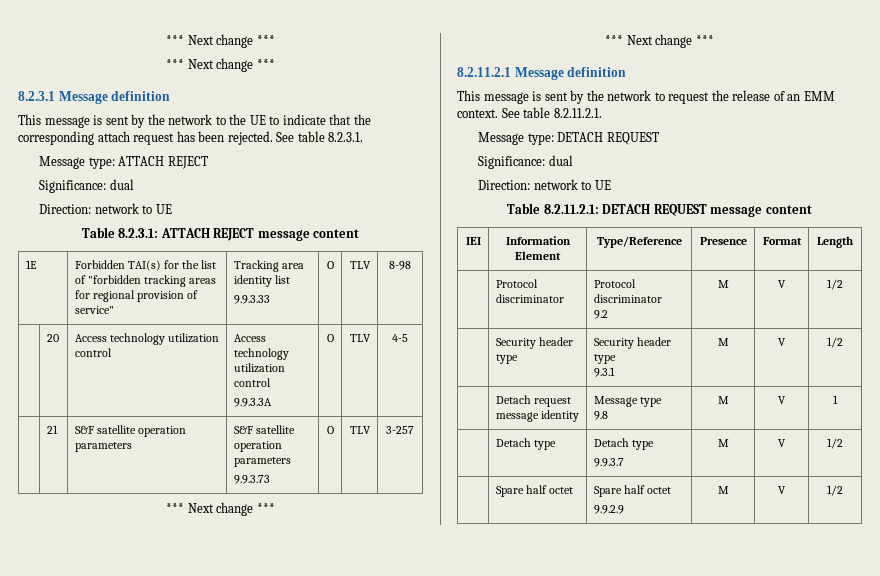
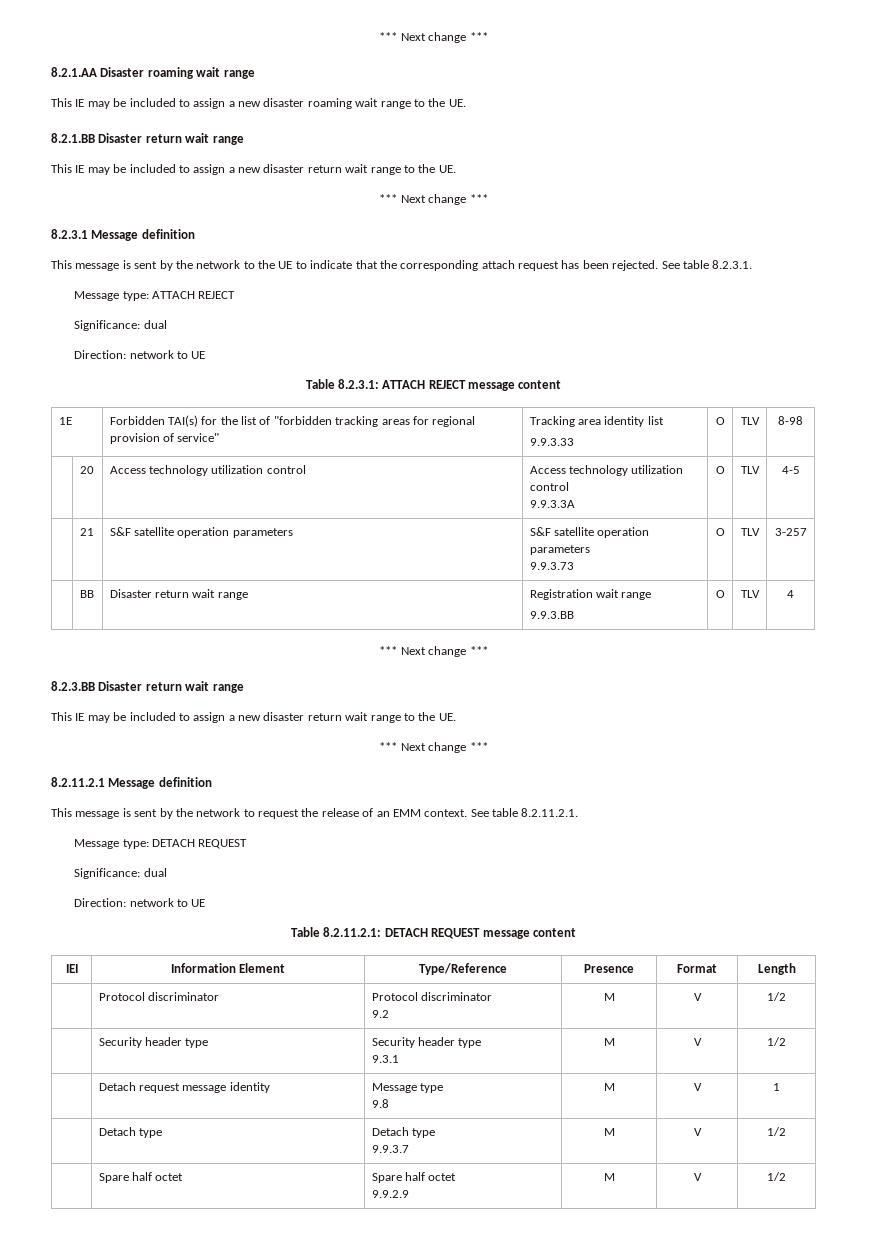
[166,34,275,48] *** Next change *** -> [379,32,488,43] [51,67,255,79] [51,98,466,109] [51,133,244,145] [51,164,456,175] *** Next change *** // 8.2.1.AA Disaster roaming wait range // This IE may be included to assign a new disaster roaming wait range to the UE. // 8.2.1.BB Disaster return wait range // This IE may be included to assign a new disaster return wait range to the UE.
[166,502,275,516] // *** Next change *** -> [79,590,94,598] [109,589,248,600] [529,589,652,600] [529,611,574,619] [715,590,725,598] [740,590,760,598] [787,590,794,598] [379,646,488,657] [51,681,244,693] [51,712,456,723] // | BB | Disaster return wait range | Registration wait range // 9.9.3.BB | O | TLV | 4 // *** Next change *** // 8.2.3.BB Disaster return wait range // This IE may be included to assign a new disaster return wait range to the UE.

